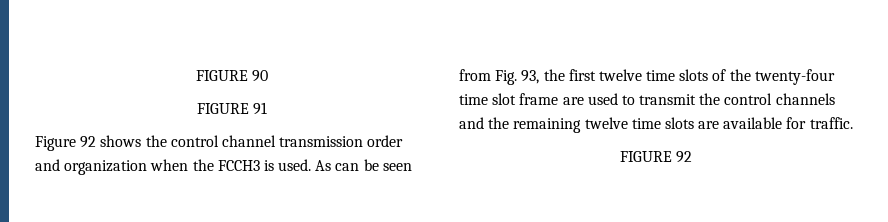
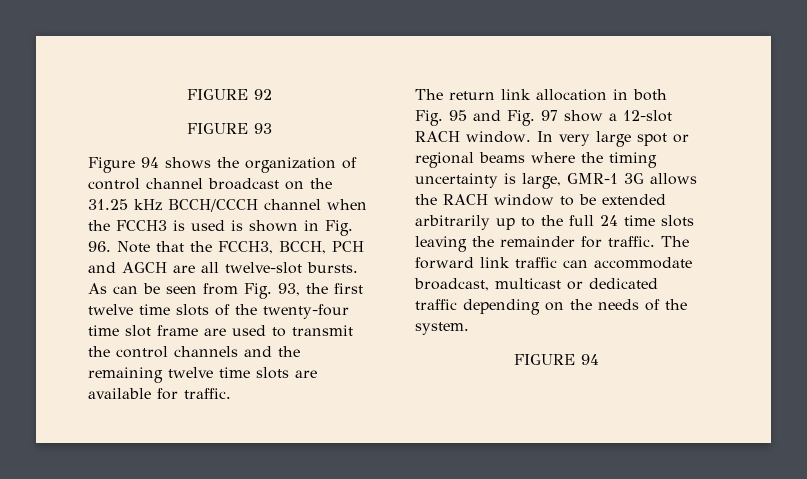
[195,70,269,82] [196,102,268,115] FIGURE 90 // FIGURE 91 -> [186,89,272,100] [186,123,272,134] FIGURE 92 // FIGURE 93
[80,136,97,148] 92 -> [141,157,159,168] 94
[170,135,404,147] [35,159,312,175] control channel transmission order and organization when the FCCH3 is used. -> [245,157,357,173] [88,178,332,190] [88,199,367,212] [88,220,353,236] [88,241,364,254] [88,262,358,274] organization of control channel broadcast on the 31.25 kHz BCCH/CCCH channel when the FCCH3 is used is shown in Fig. 96. Note that the FCCH3, BCCH, PCH and AGCH are all twelve-slot bursts.
[619,151,693,163] // FIGURE 92 -> [415,89,667,101] [415,110,672,126] [415,131,689,147] [415,152,657,168] [415,173,697,189] [415,194,666,206] [415,215,694,230] [415,236,689,252] [415,257,692,269] [414,278,658,291] [415,299,687,315] [415,322,469,335] [513,354,599,365] // The return link allocation in both Fig. 95 and Fig. 97 show a 12-slot RACH window. In very large spot or regional beams where the timing uncertainty is large, GMR-1 3G allows the RACH window to be extended arbitrarily up to the full 24 time slots leaving the remainder for traffic. The forward link traffic can accommodate broadcast, multicast or dedicated traffic depending on the needs of the system. // FIGURE 94

